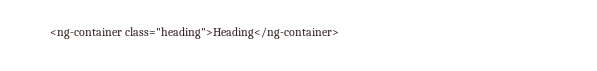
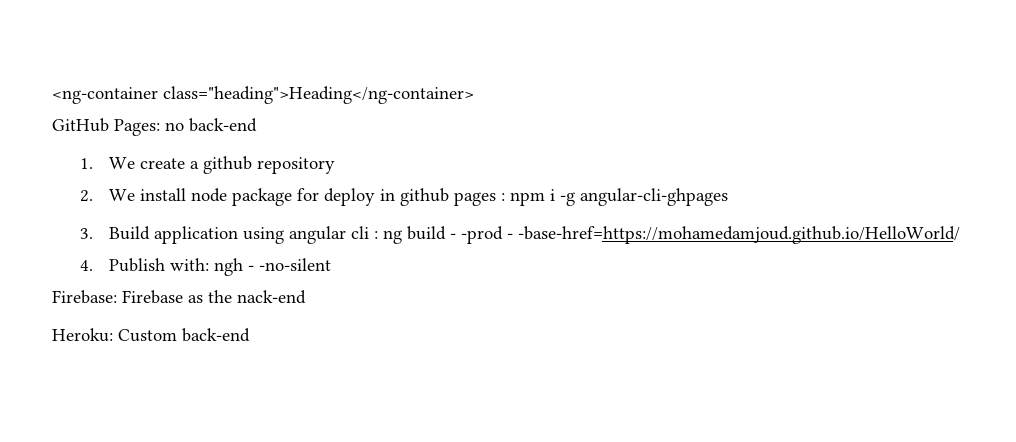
(340, 33) none -> [52,118,257,136] [80,156,335,174] [80,188,728,206] [80,226,960,244] [80,258,331,276] [52,290,306,304] [52,328,250,342] // GitHub Pages: no back-end // 1. We create a github repository // 2. We install node package for deploy in github pages : npm i -g angular-cli-ghpages // 3. Build application using angular cli : ng build - -prod - -base-href=https://mohamedamjoud.github.io/HelloWorld/ // 4. Publish with: ngh - -no-silent // Firebase: Firebase as the nack-end // Heroku: Custom back-end

